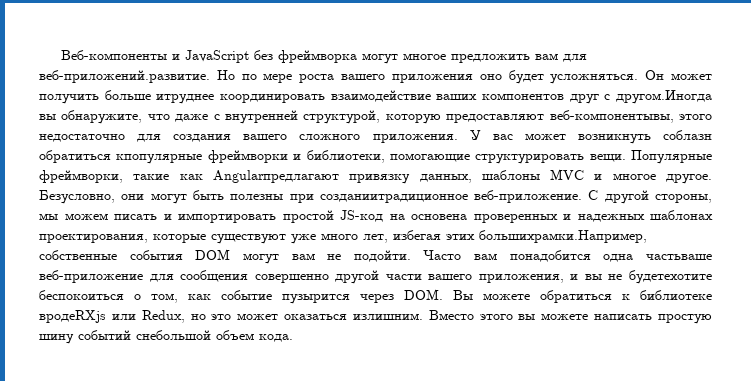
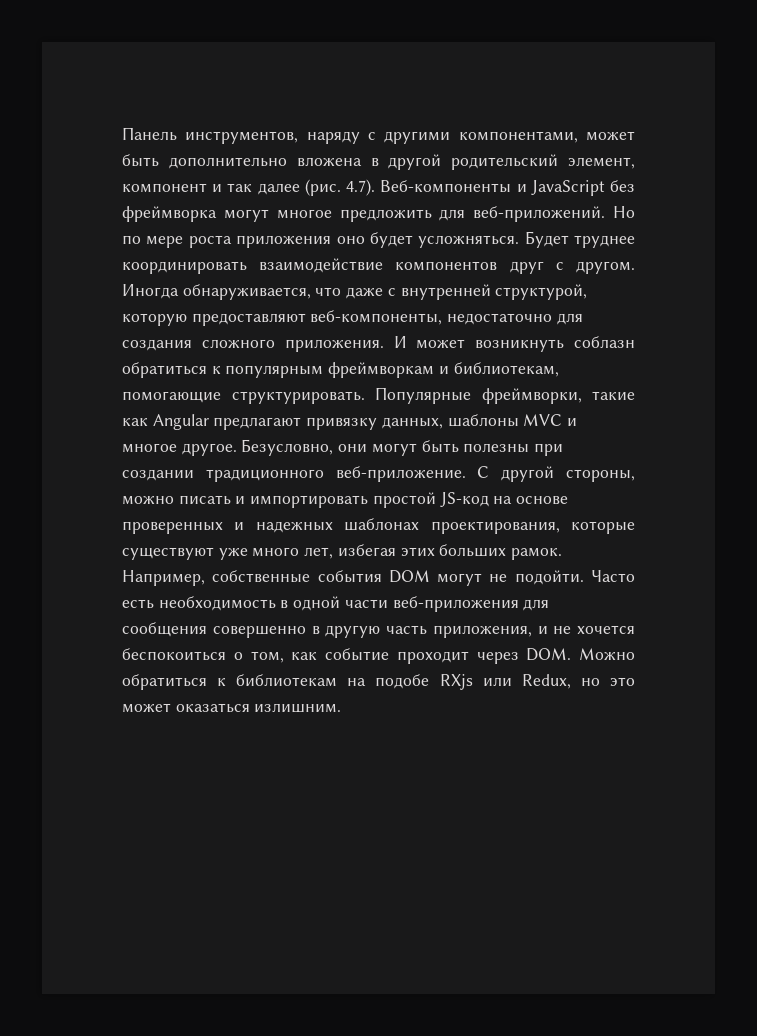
(61, 55) none -> [122,127,635,144] [122,154,635,170] [122,179,376,196] Панель инструментов, наряду с другими компонентами, может быть дополнительно вложена в другой родительский элемент, компонент и так далее (рис. 4.7).
[535,53,588,62] [39,70,210,83] вам для веб-приложений.развитие. -> [439,206,606,222] для веб-приложений.
[341,74,386,80] вашего -> (232, 241) none
[645,70,712,80] [39,90,215,104] Он может получить больше итруднее -> [524,231,635,248] Будет труднее
[436,94,478,100] ваших -> (384, 265) none
[615,90,712,104] [39,110,143,124] другом.Иногда вы обнаружите, -> [576,261,635,274] [122,284,311,300] другом. Иногда обнаруживается,
[549,110,712,123] веб-компонентывы, этого -> [310,310,443,325] веб-компоненты,
[243,134,288,140] вашего -> (192, 345) none
[469,130,513,140] У вас -> [393,336,407,348] И
[116,150,626,164] кпопулярные фреймворки и библиотеки, помогающие структурировать вещи. -> [211,362,559,378] [122,391,365,404] к популярным фреймворкам и библиотекам, помогающие структурировать.
[212,170,339,183] Angularпредлагают -> [152,414,302,430] Angular предлагают
[319,194,468,203] созданиитрадиционное -> [122,469,324,482] создании традиционного
[39,213,108,220] мы можем -> [122,495,174,505] можно
[411,214,467,220] основена -> [516,495,569,505] основе
[479,230,647,243] большихрамки.Например, -> [439,544,563,560] [122,570,205,586] больших рамок. Например,
[291,253,315,260] вам -> (483, 579) none
[474,250,712,262] [39,270,712,284] вам понадобится одна частьваше веб-приложение для сообщения совершенно другой части вашего приложения, и вы не будетехотите -> [122,596,550,612] [122,622,635,638] есть необходимость в одной части веб-приложения для сообщения совершенно в другую часть приложения, и не хочется
[282,294,350,304] пузырится -> [396,651,469,664] проходит
[453,290,712,303] [39,310,106,323] Вы можете обратиться к библиотеке вродеRXjs -> [579,648,635,660] [122,674,473,690] Можно обратиться к библиотекам на подобе RXjs
[428,310,712,324] [39,330,293,344] Вместо этого вы можете написать простую шину событий снебольшой объем кода. -> (342, 708) none

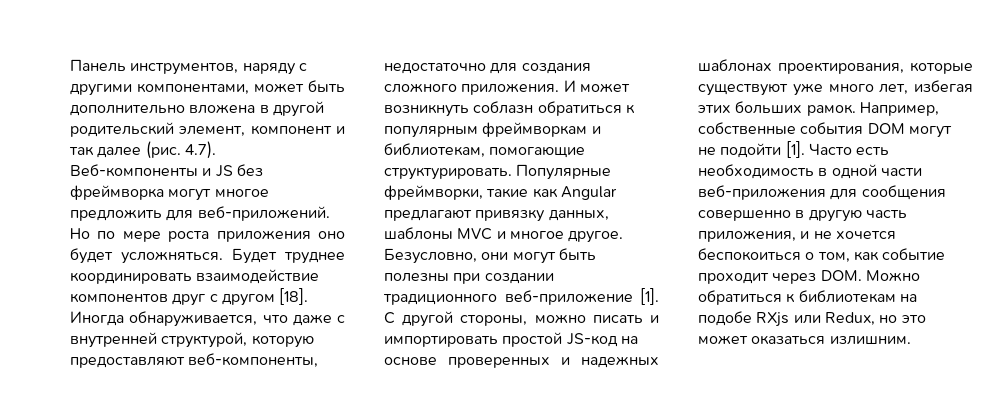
[530,180,605,196] JavaScript -> [215,165,233,177] JS
[576,261,635,274] другом. -> [221,288,309,306] другом [18].
[335,466,466,482] веб-приложение. -> [504,288,659,305] веб-приложение [1].
[514,570,584,585] подойти. -> [720,141,805,158] подойти [1].

